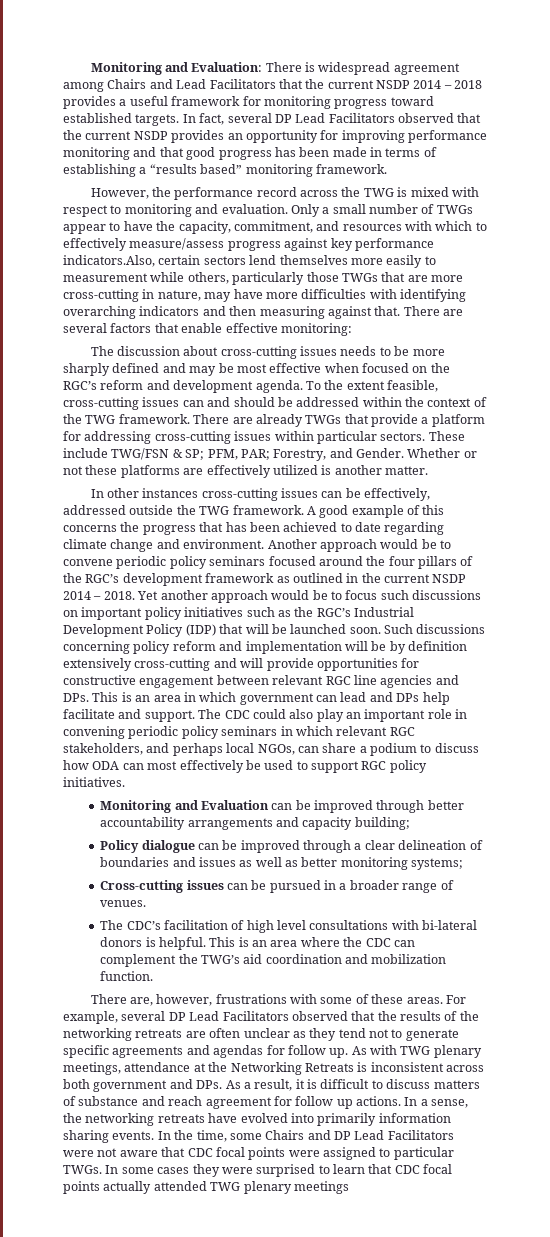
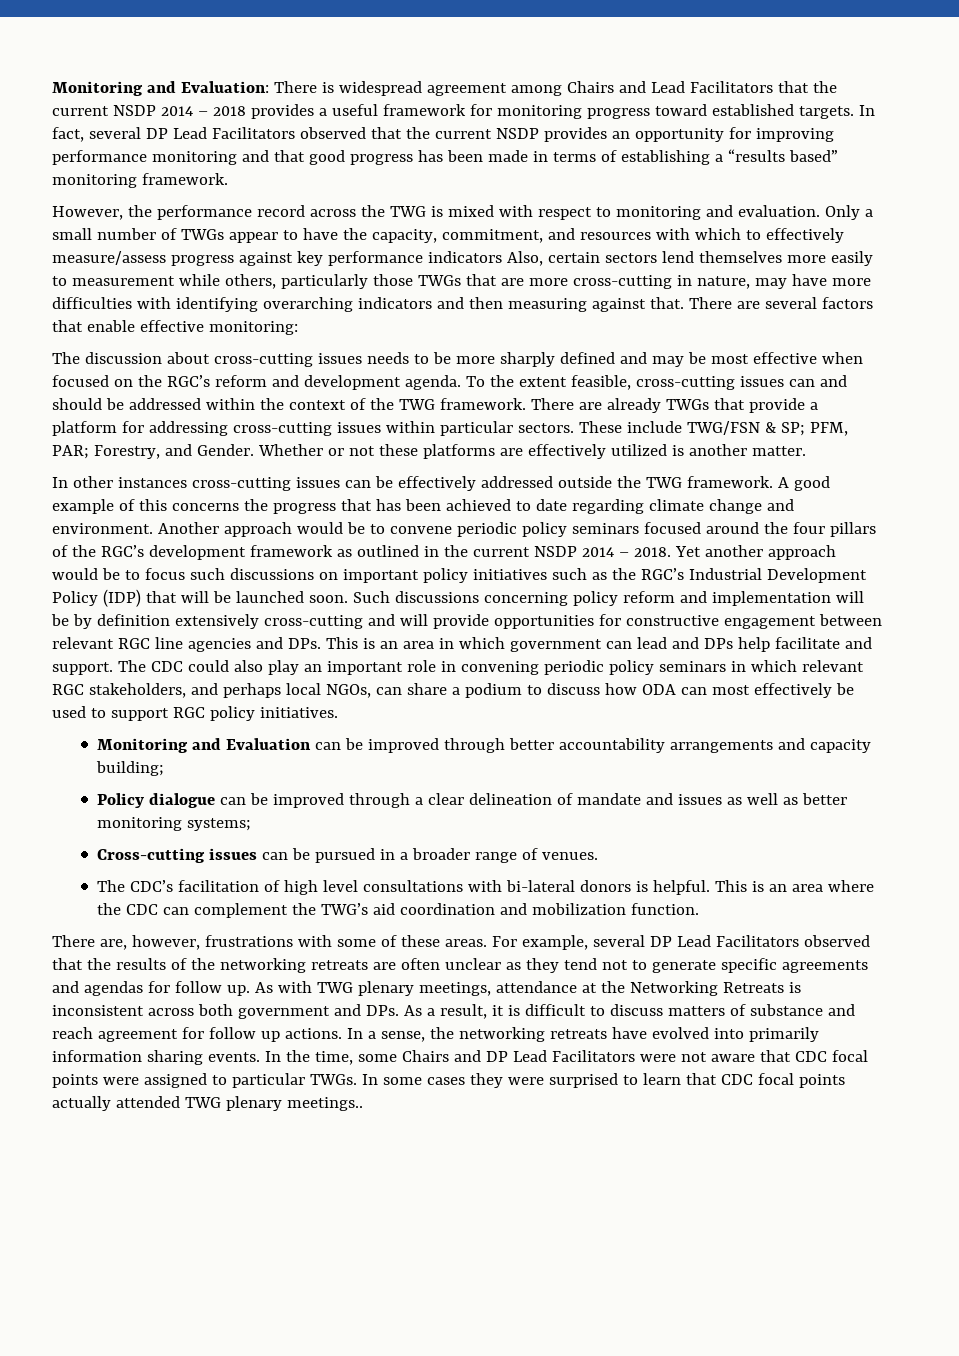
[63,255,155,267] indicators.Also, -> [427,251,543,266] indicators Also,
[364,488,431,501] effectively, -> [397,476,476,491] effectively
[100,857,170,867] boundaries -> [577,793,642,805] mandate
[293,1181,349,1194] meetings -> [286,1097,363,1111] meetings..

